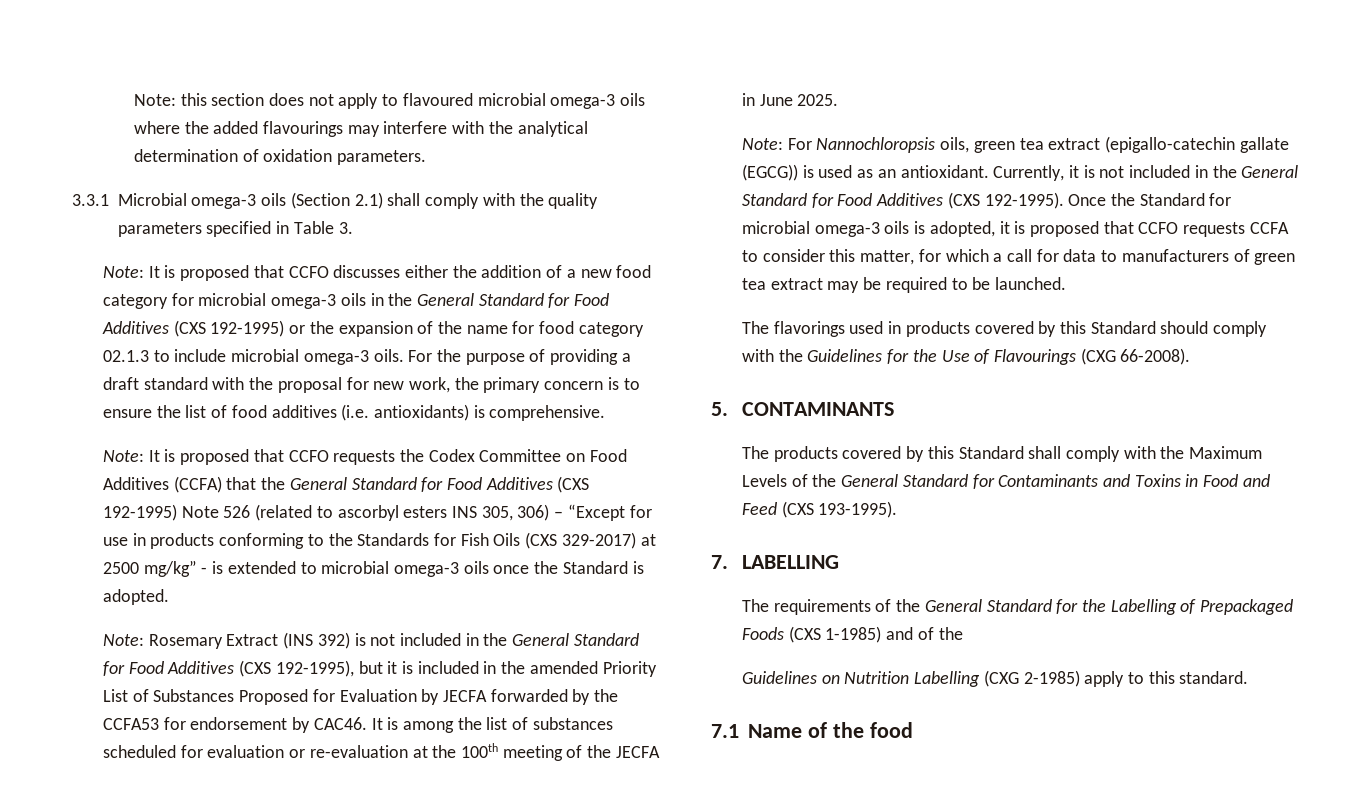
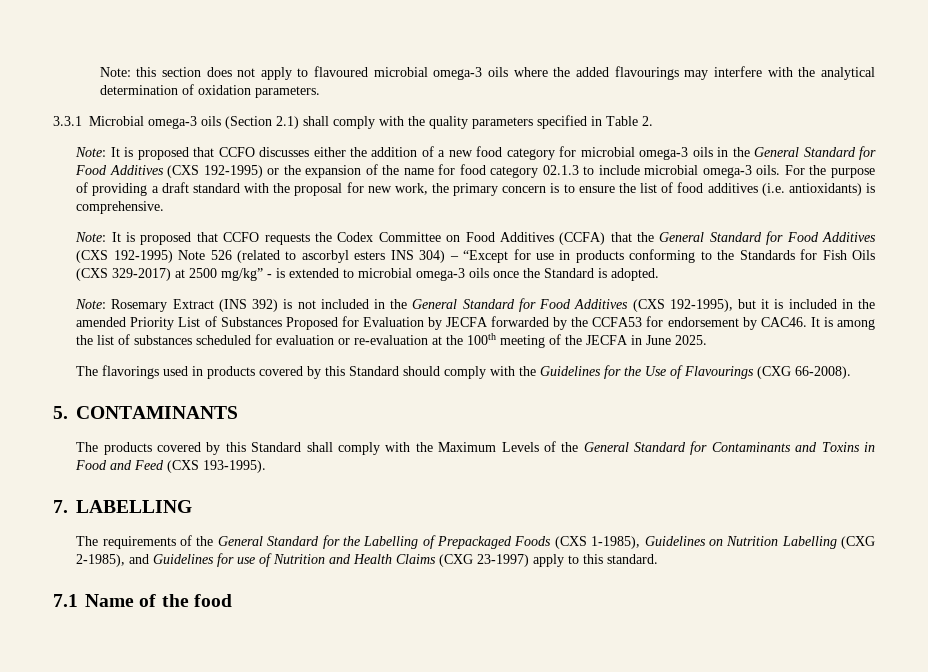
[338,222,353,234] 3. -> [642,116,653,126] 2.
[481,504,550,521] 305, 306) -> [419,250,446,263] 304)
[741,136,1289,153] [741,164,1299,181] [741,192,1232,209] [741,221,1289,237] [741,249,1296,265] [741,277,1067,293] // Note: For Nannochloropsis oils, green tea extract (epigallo-catechin gallate (EGCG)) is used as an antioxidant. Currently, it is not included in the General Standard for Food Additives (CXS 192-1995). Once the Standard for microbial omega-3 oils is adopted, it is proposed that CCFO requests CCFA to consider this matter, for which a call for data to manufacturers of green tea extract may be required to be launched. -> (708, 340) none
[825,626,963,643] 1-1985) and of the // -> [591,536,641,549] 1-1985),
[1023,670,1080,687] 2-1985) -> [76,553,530,567] 2-1985), and Guidelines for use of Nutrition and Health Claims (CXG 23-1997)

